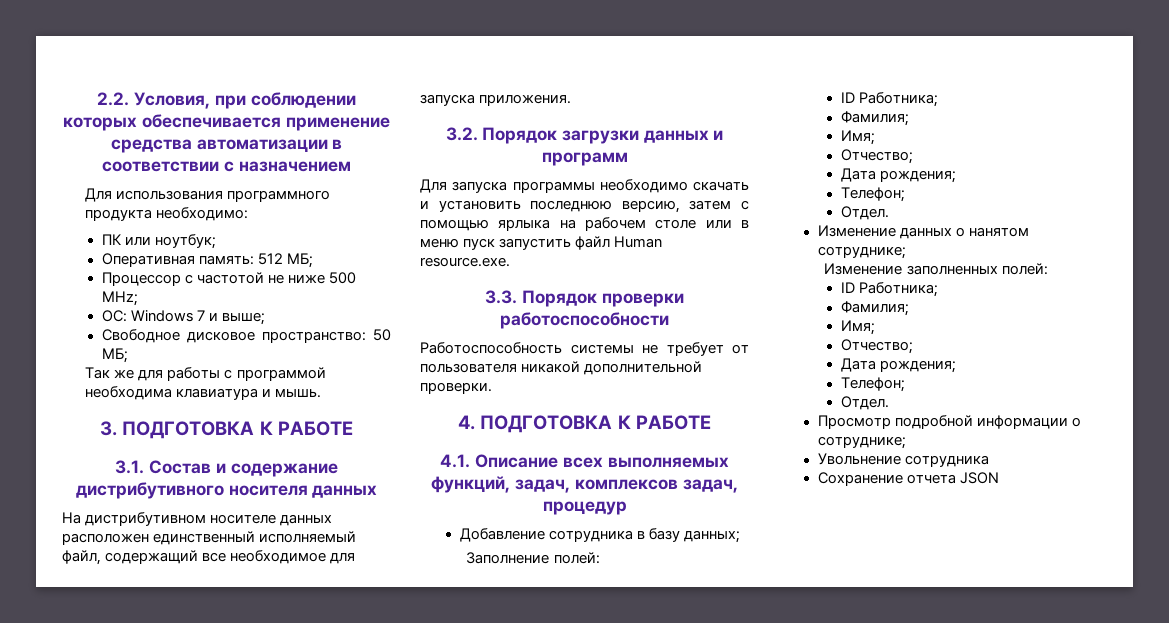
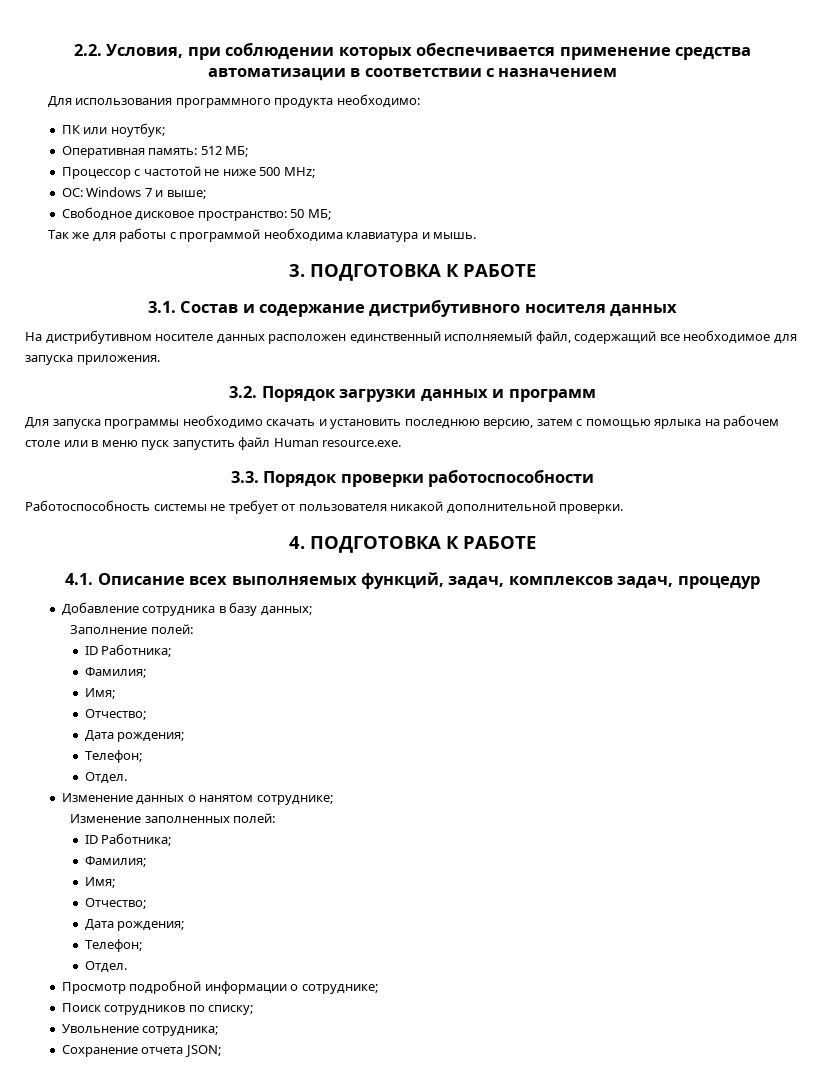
(906, 442) none -> [61,1003,254,1015] // Поиск сотрудников по списку;
[904,455,989,467] сотрудника -> [142,1026,219,1036] сотрудника;
[959,472,999,484] JSON -> [184,1045,221,1057] JSON;

